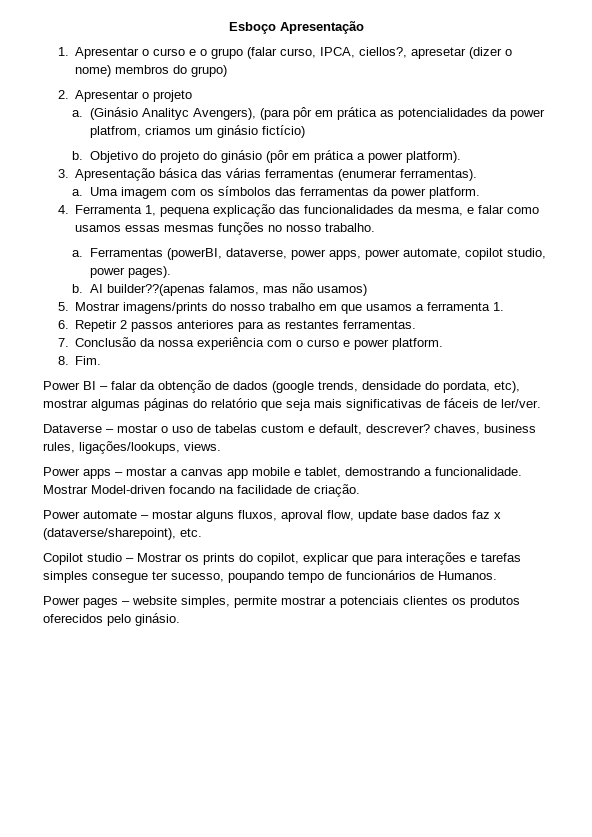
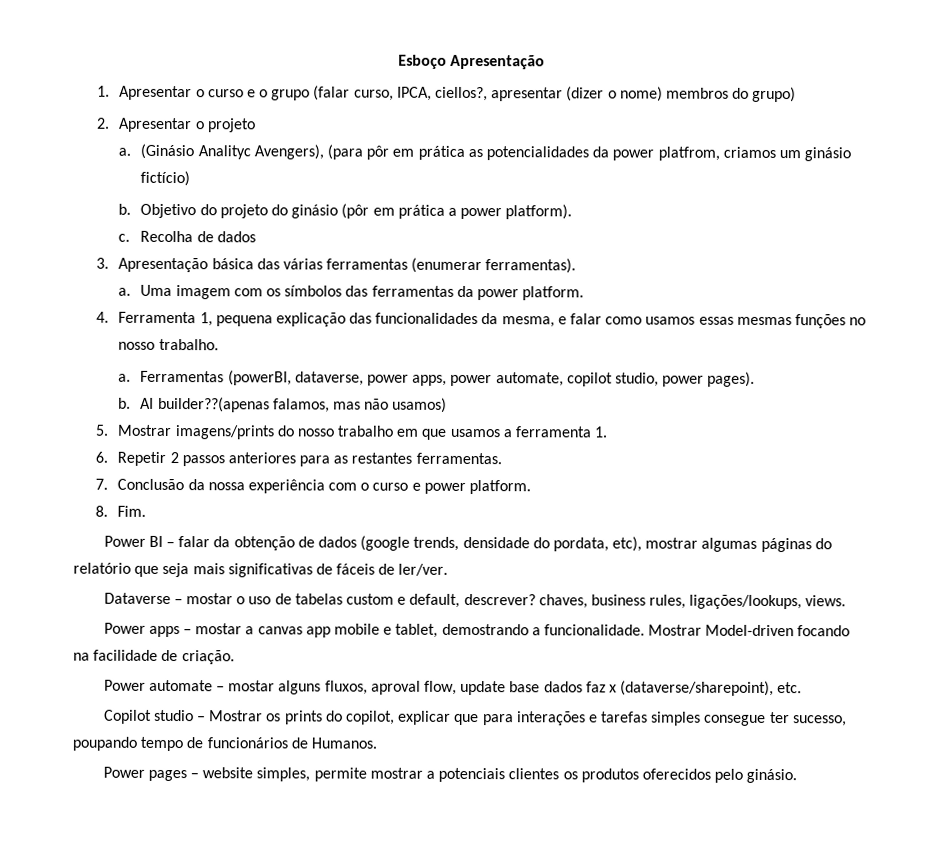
[411,47,467,59] apresetar -> [491,87,564,102] apresentar
(461, 157) none -> [118,230,256,243] // c. Recolha de dados

